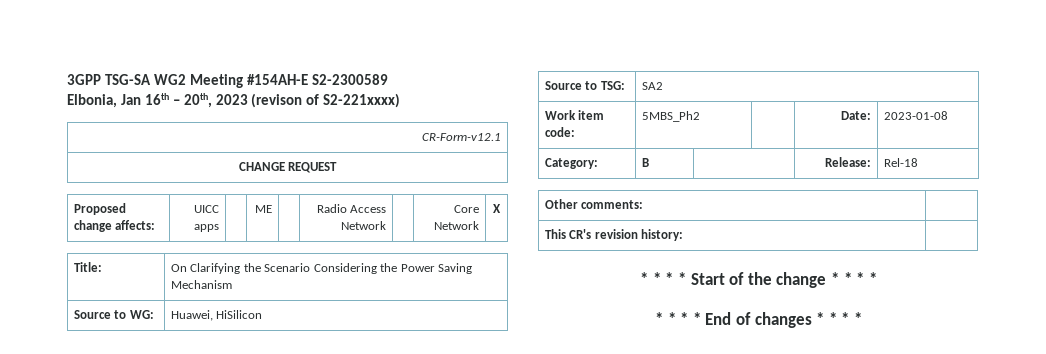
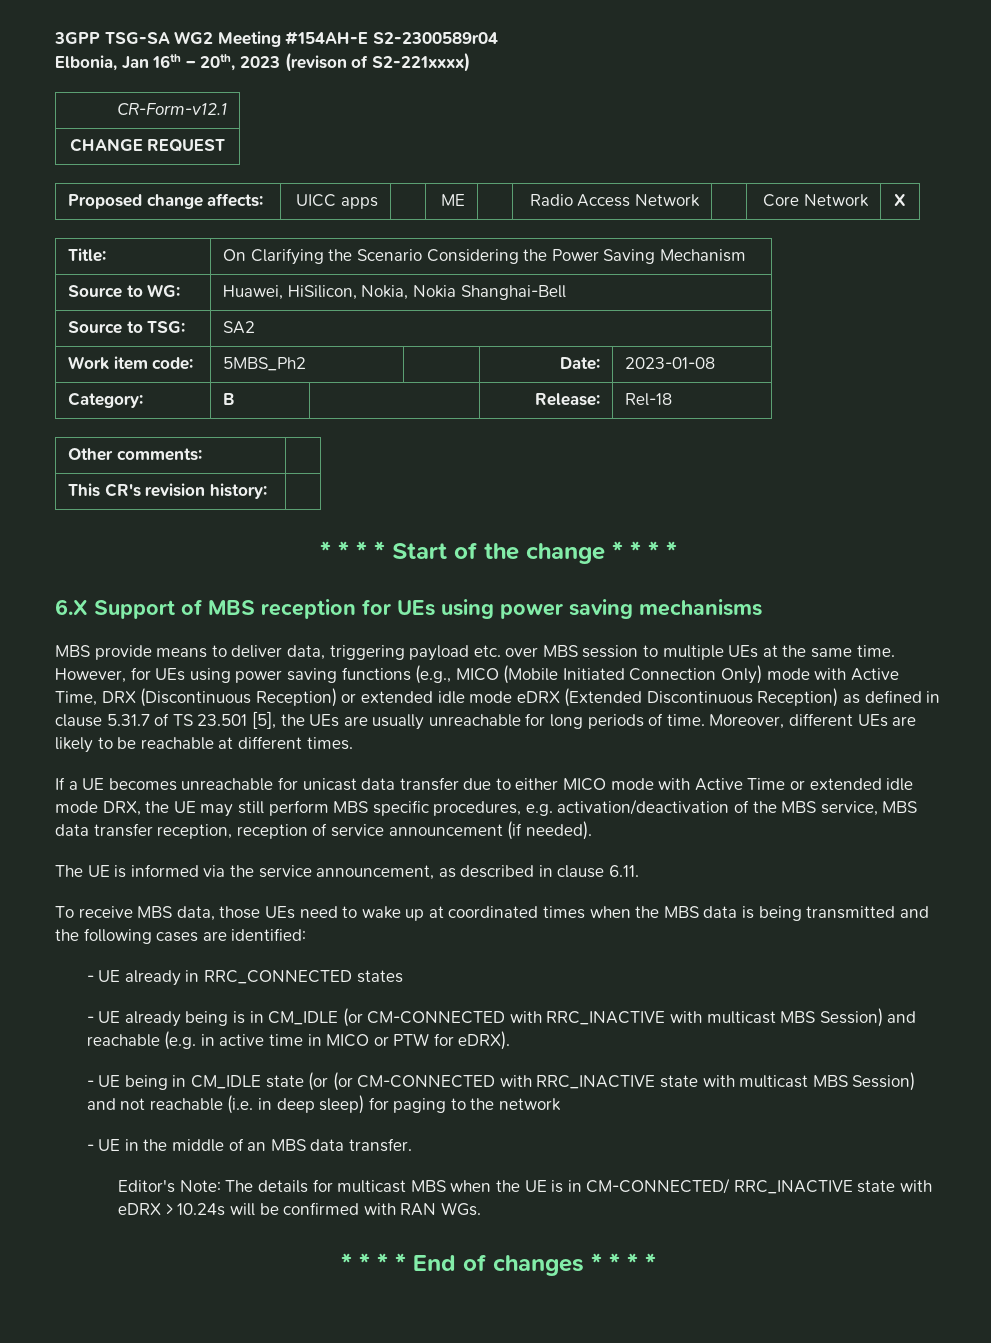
[311,74,388,85] S2-2300589 -> [372,32,498,44] S2-2300589r04
[216,310,263,319] HiSilicon -> [287,285,566,300] HiSilicon, Nokia, Nokia Shanghai-Bell
(877, 278) none -> [55,599,762,619] [55,645,895,661] [55,665,899,684] [55,688,941,707] [55,711,917,730] [55,736,353,753] [55,777,914,791] [55,799,918,817] [55,821,592,840] [55,864,640,880] [55,906,929,921] [55,928,307,944] [86,970,403,986] [86,1008,917,1027] [86,1031,511,1050] [86,1072,916,1091] [86,1095,562,1114] [86,1138,412,1152] [118,1178,933,1194] [118,1202,481,1216] // 6.X Support of MBS reception for UEs using power saving mechanisms // MBS provide means to deliver data, triggering payload etc. over MBS session to multiple UEs at the same time. However, for UEs using power saving functions (e.g., MICO (Mobile Initiated Connection Only) mode with Active Time, DRX (Discontinuous Reception) or extended idle mode eDRX (Extended Discontinuous Reception) as defined in clause 5.31.7 of TS 23.501 [5], the UEs are usually unreachable for long periods of time. Moreover, different UEs are likely to be reachable at different times. // If a UE becomes unreachable for unicast data transfer due to either MICO mode with Active Time or extended idle mode DRX, the UE may still perform MBS specific procedures, e.g. activation/deactivation of the MBS service, MBS data transfer reception, reception of service announcement (if needed). // The UE is informed via the service announcement, as described in clause 6.11. // To receive MBS data, those UEs need to wake up at coordinated times when the MBS data is being transmitted and the following cases are identified: // - UE already in RRC_CONNECTED states // - UE already being is in CM_IDLE (or CM-CONNECTED with RRC_INACTIVE with multicast MBS Session) and reachable (e.g. in active time in MICO or PTW for eDRX). // - UE being in CM_IDLE state (or (or CM-CONNECTED with RRC_INACTIVE state with multicast MBS Session) and not reachable (i.e. in deep sleep) for paging to the network // - UE in the middle of an MBS data transfer. // Editor's Note: The details for multicast MBS when the UE is in CM-CONNECTED/ RRC_INACTIVE state with eDRX > 10.24s will be confirmed with RAN WGs.

